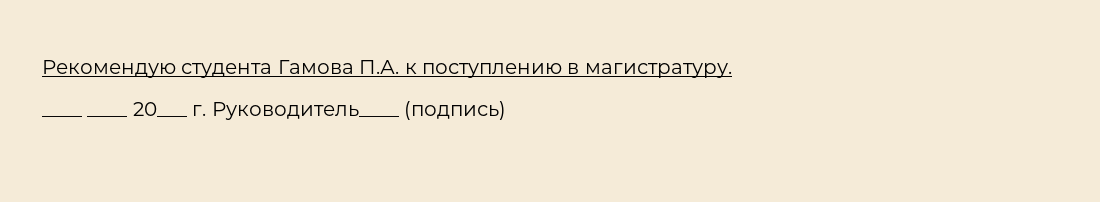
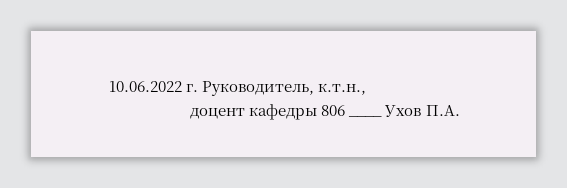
[42,60,732,78] [42,101,506,120] Рекомендую студента Гамова П.А. к поступлению в магистратуру. // ____ ____ 20___ г. Руководитель____ (подпись) -> [109,81,367,96] [190,104,346,120] [348,105,460,117] 10.06.2022 г. Руководитель, к.т.н., // доцент кафедры 806 ____ Ухов П.А.

